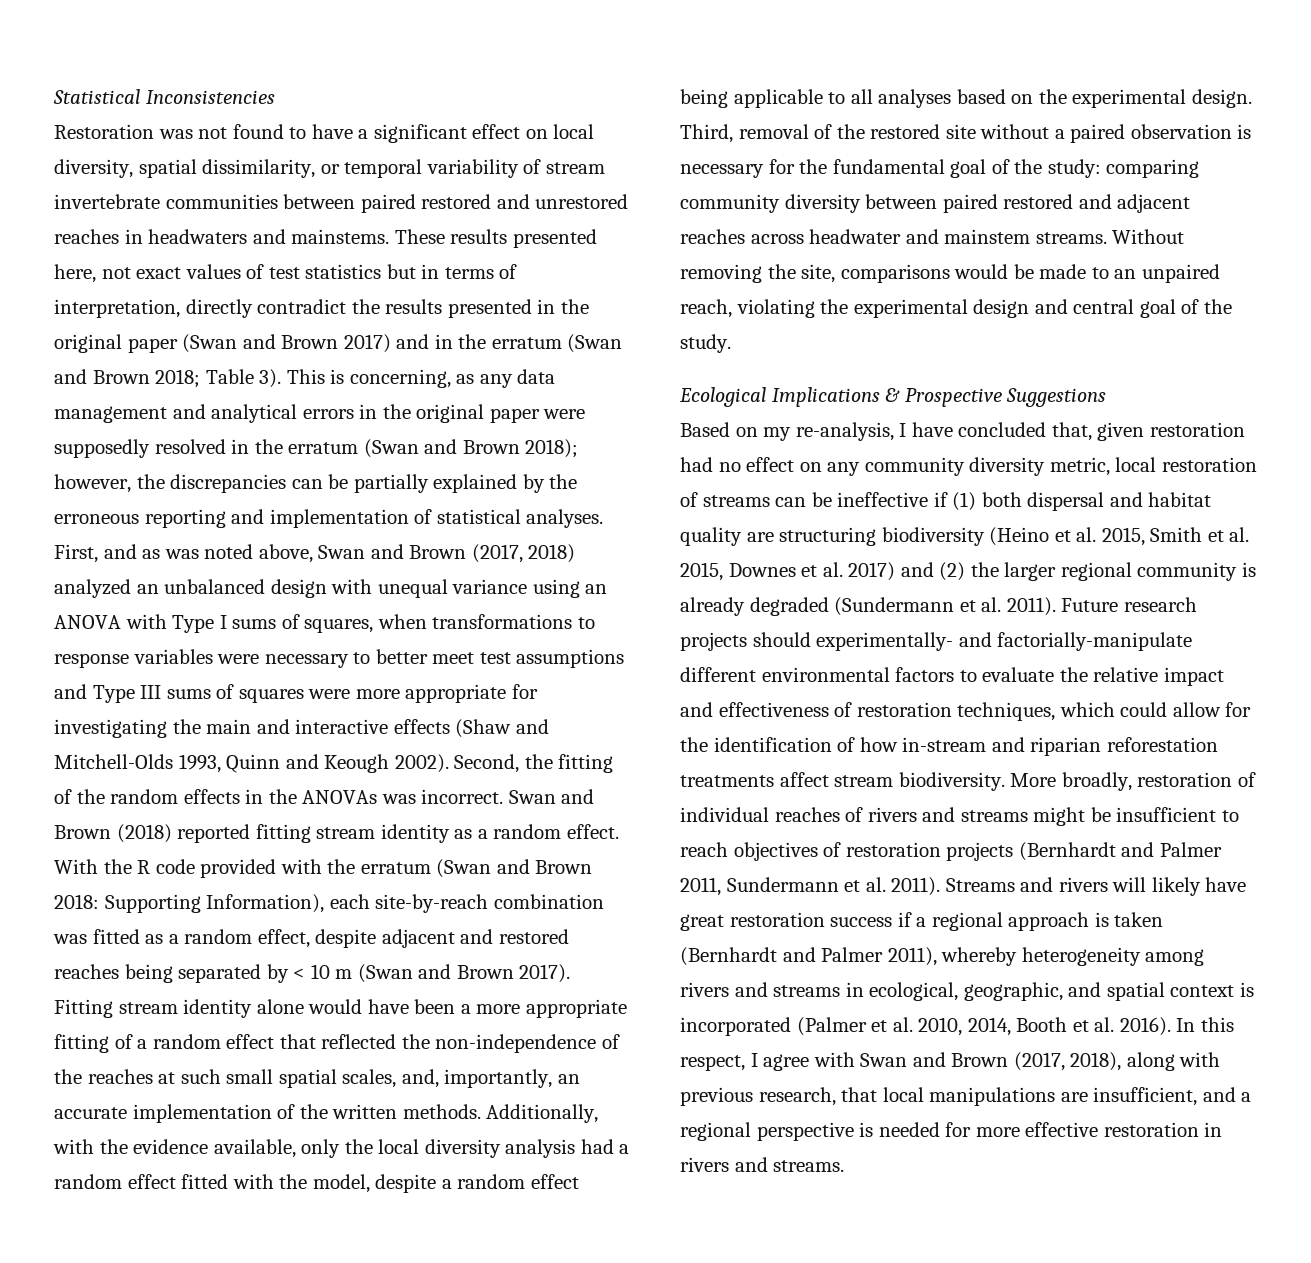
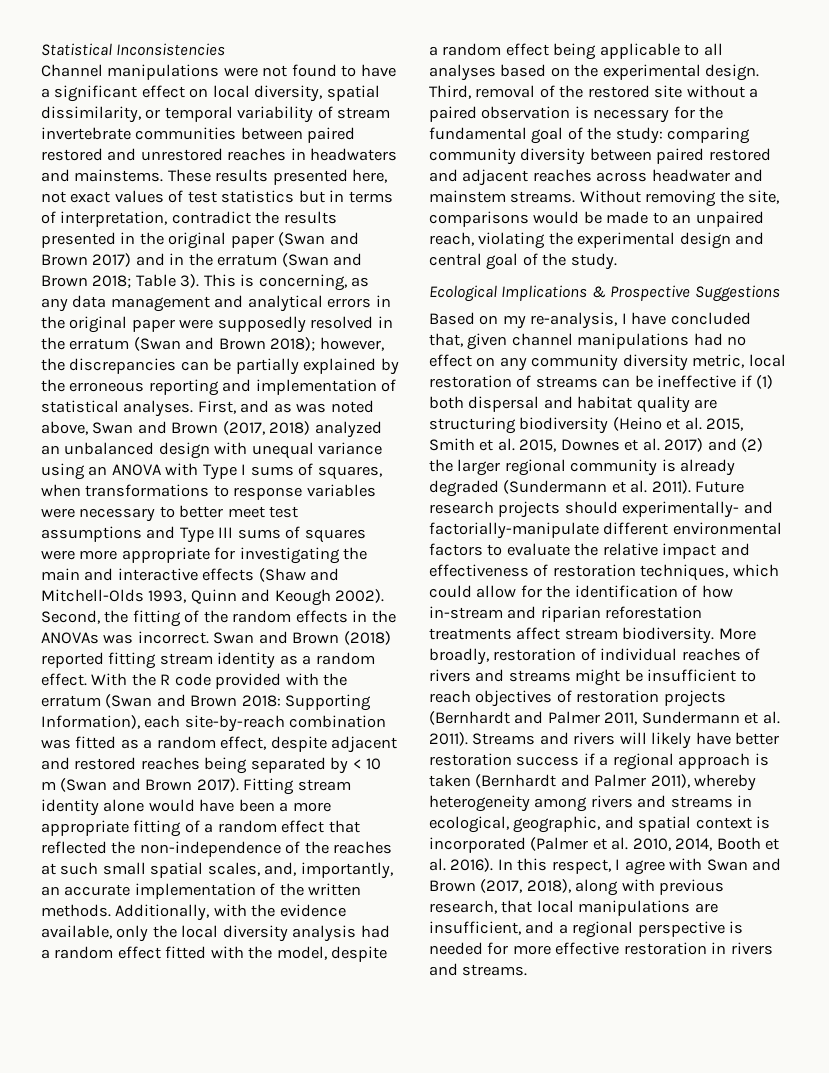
[54,124,193,139] Restoration was -> [41,64,258,80] Channel manipulations were
[185,299,253,318] directly -> (168, 219) none
[1149,422,1245,437] restoration -> [511,333,690,349] channel manipulations
[680,914,724,931] great -> [735,732,780,745] better

